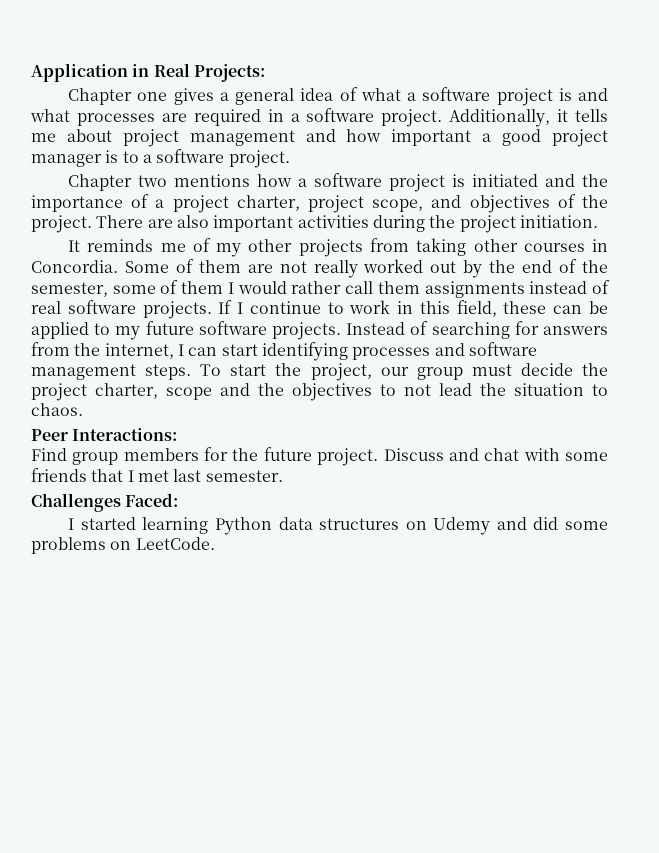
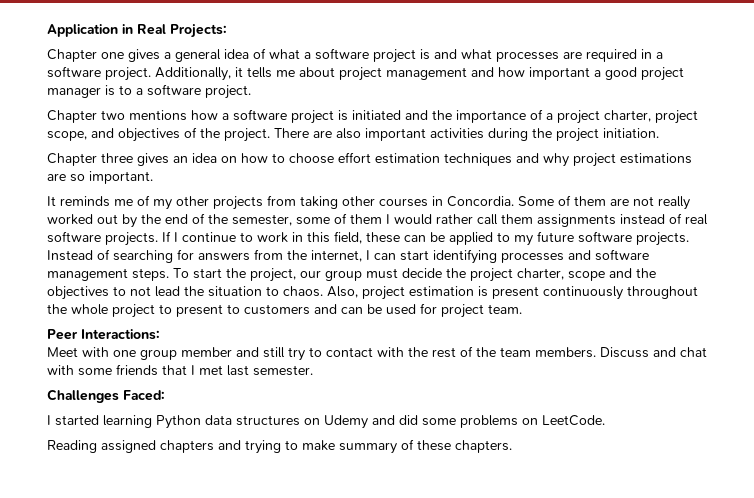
(598, 221) none -> [47,152,692,167] [47,171,153,184] // Chapter three gives an idea on how to choose effort estimation techniques and why project estimations are so important.
[31,428,178,441] [31,447,379,466] // Peer Interactions: // Find group members for the future project. -> [327,286,698,300] [47,303,522,318] [47,329,160,340] [47,346,596,361] Also, project estimation is present continuously throughout the whole project to present to customers and can be used for project team. // Peer Interactions: // Meet with one group member and still try to contact with the rest of the team members.
(215, 543) none -> [47,439,512,454] // Reading assigned chapters and trying to make summary of these chapters.

